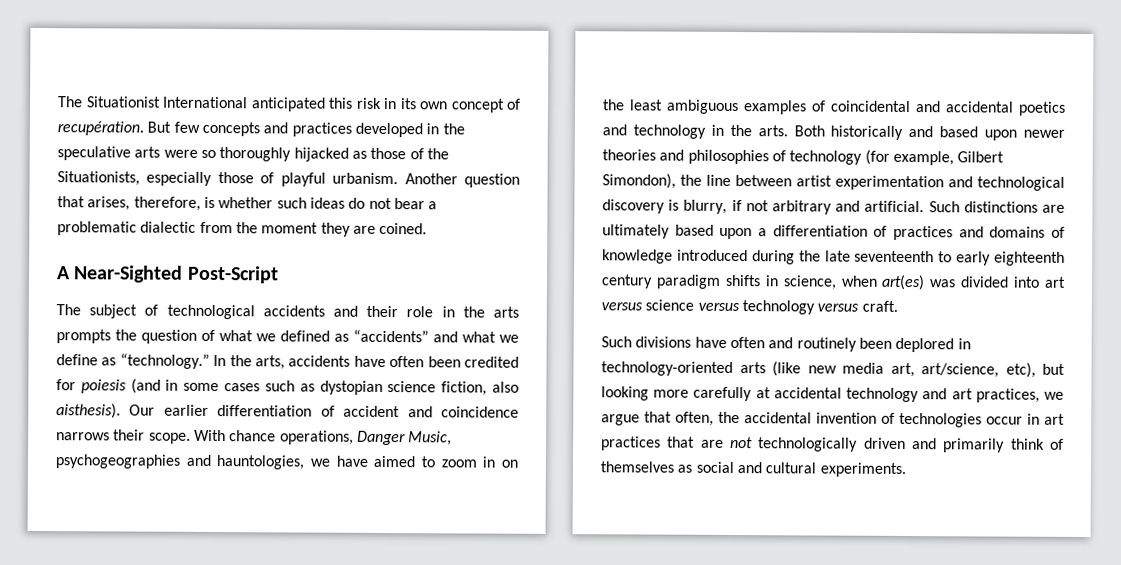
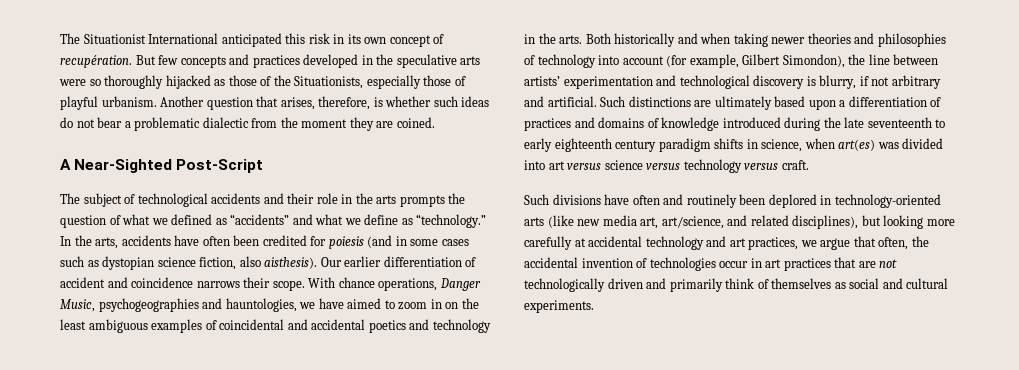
[939,126,1018,141] based upon -> [700,33,768,47] when taking
(863, 157) none -> [598,55,664,65] into account
[796,175,832,187] artist -> [524,76,560,86] artists’
[1005,362,1036,378] etc), -> [727,215,859,229] and related disciplines),

